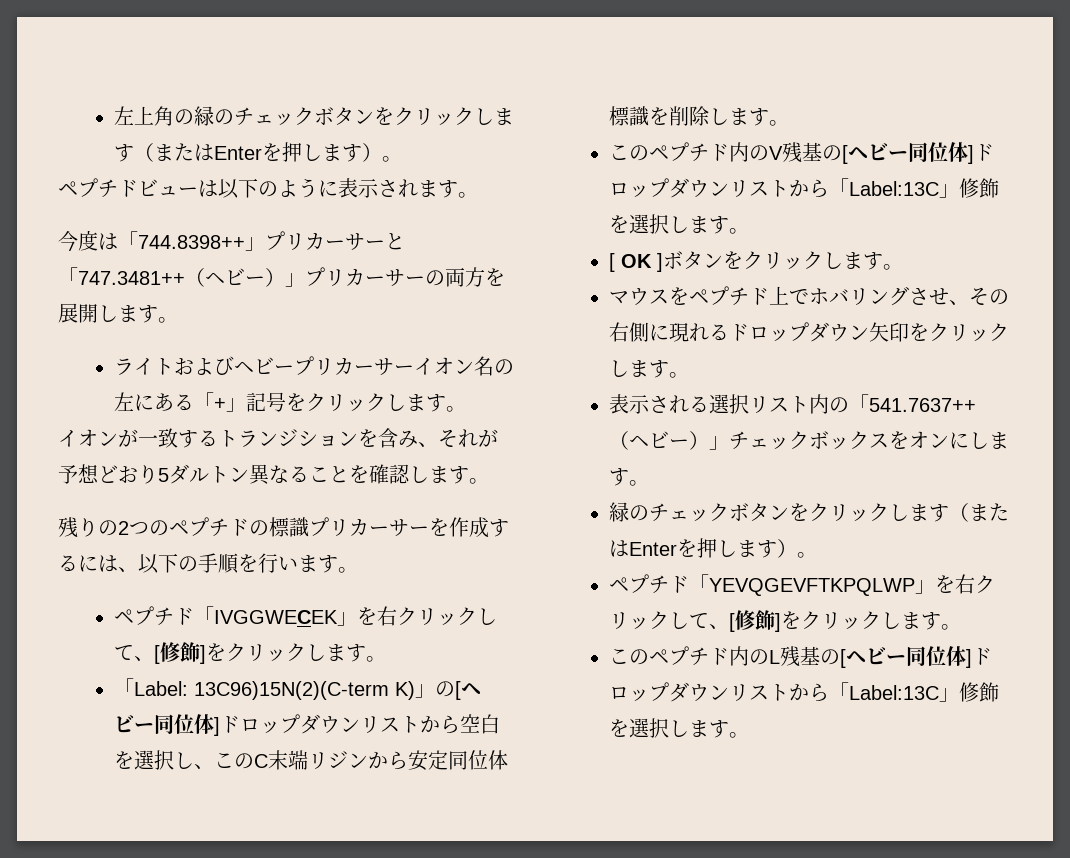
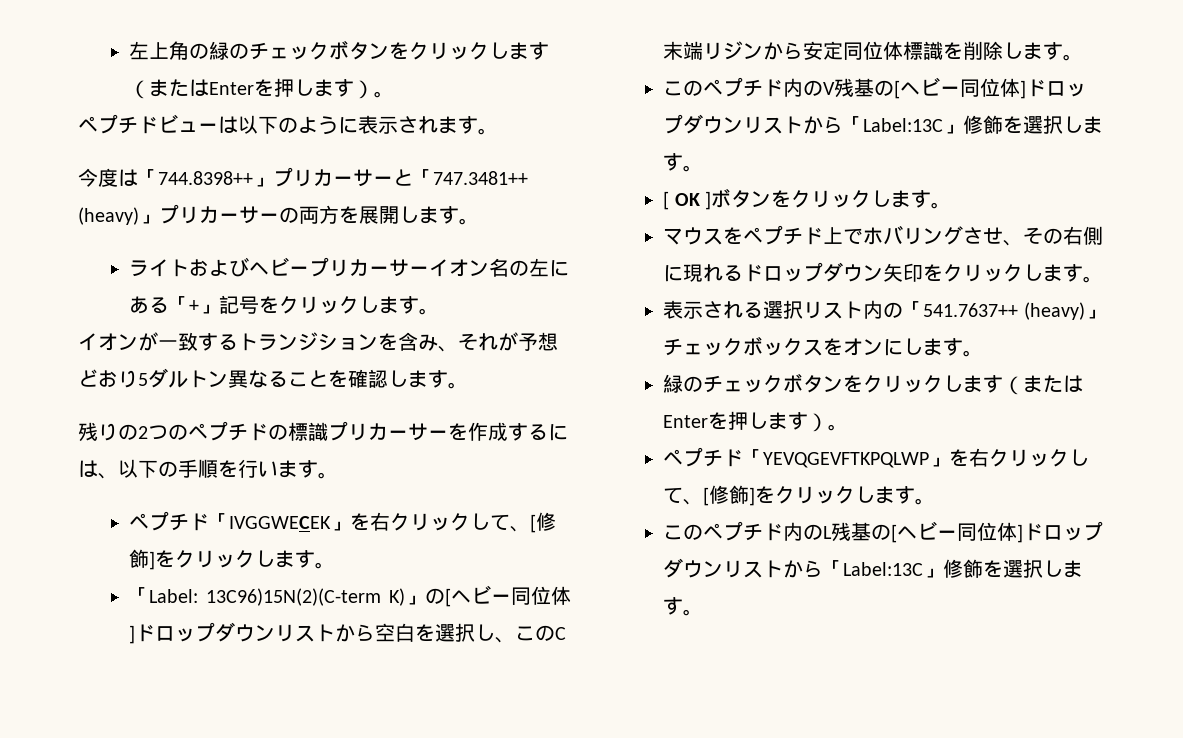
[185,268,285,287] （ヘビー） -> [78,207,139,225] (heavy)
[609,431,710,450] （ヘビー） -> [1024,302,1085,320] (heavy)

